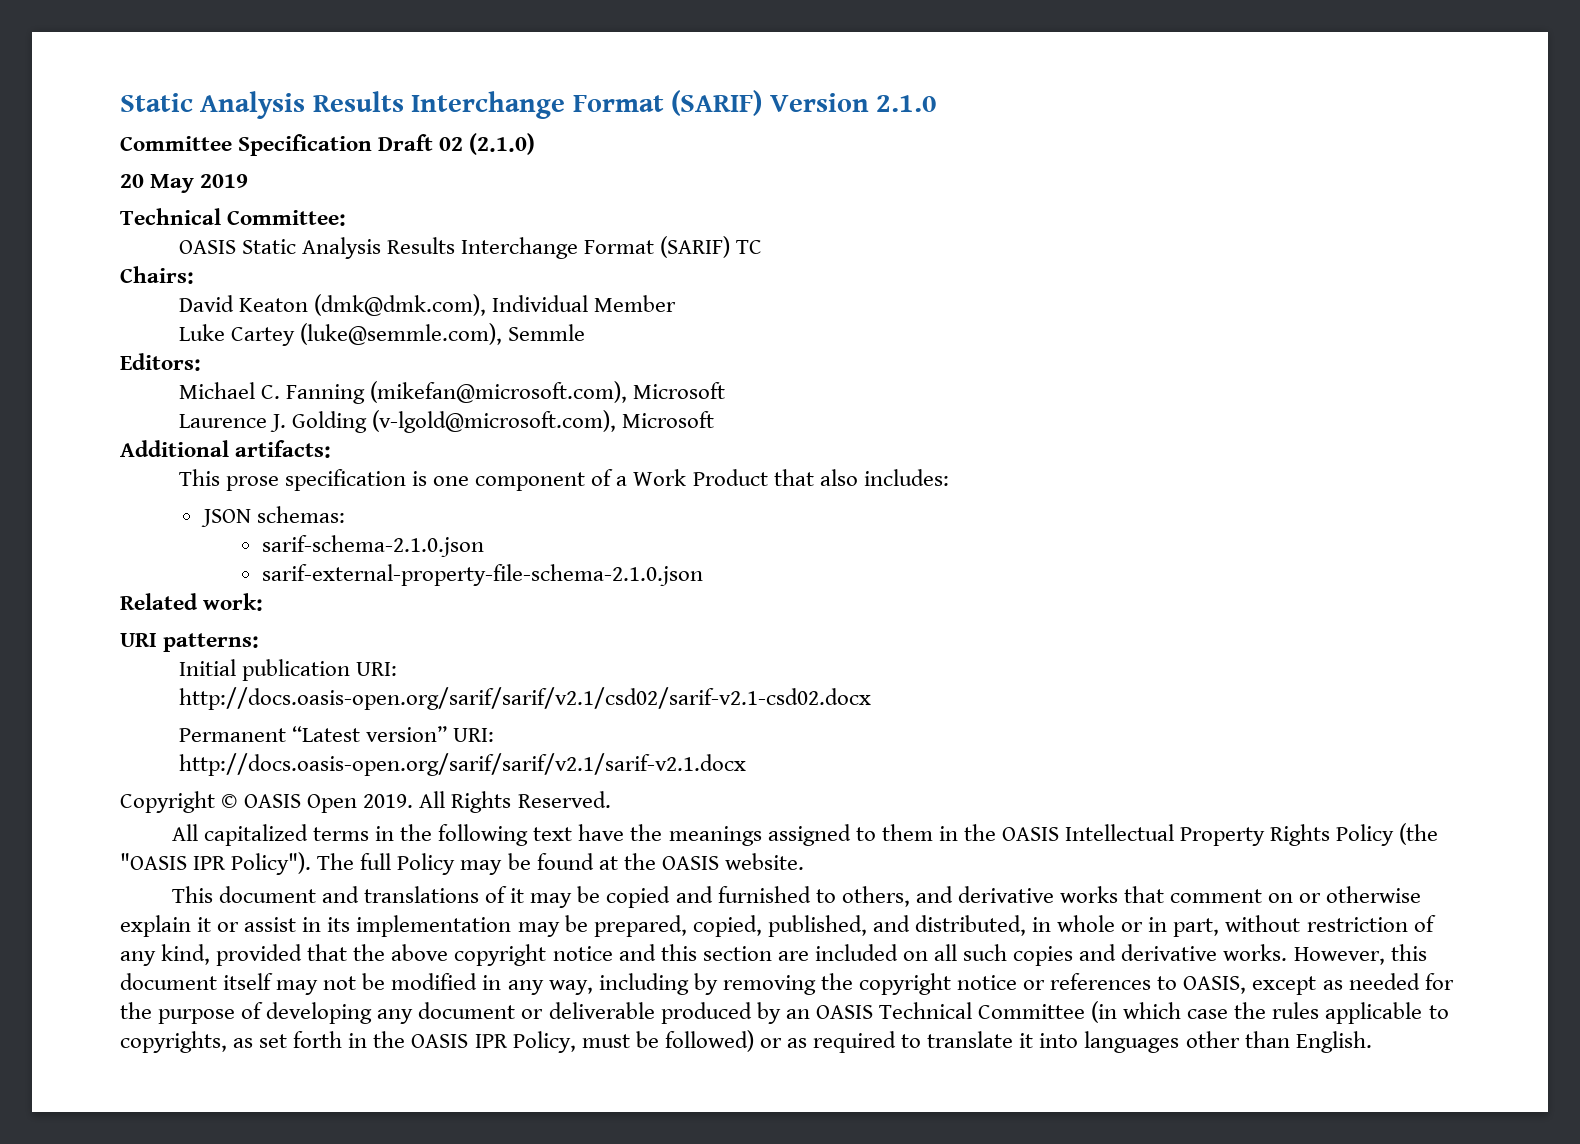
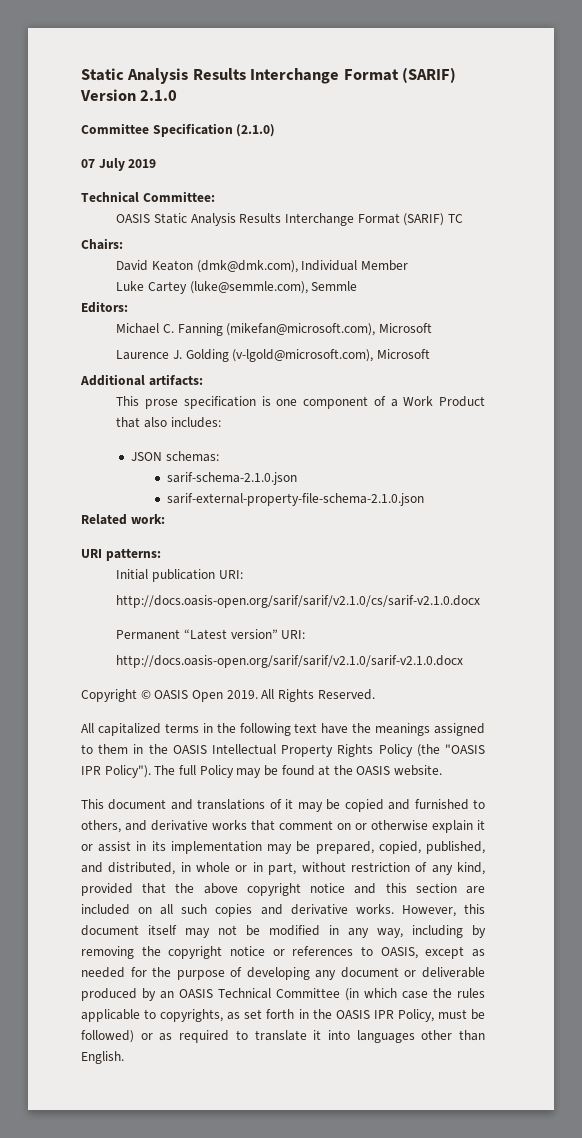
[378,134,464,151] Draft 02 -> (233, 130) none
[120,174,195,193] 20 May -> [81,158,125,171] 07 July
[178,687,871,710] http://docs.oasis-open.org/sarif/sarif/v2.1/csd02/sarif-v2.1-csd02.docx -> [116,595,481,608] http://docs.oasis-open.org/sarif/sarif/v2.1.0/cs/sarif-v2.1.0.docx
[178,753,746,776] http://docs.oasis-open.org/sarif/sarif/v2.1/sarif-v2.1.docx -> [116,655,464,668] http://docs.oasis-open.org/sarif/sarif/v2.1.0/sarif-v2.1.0.docx

